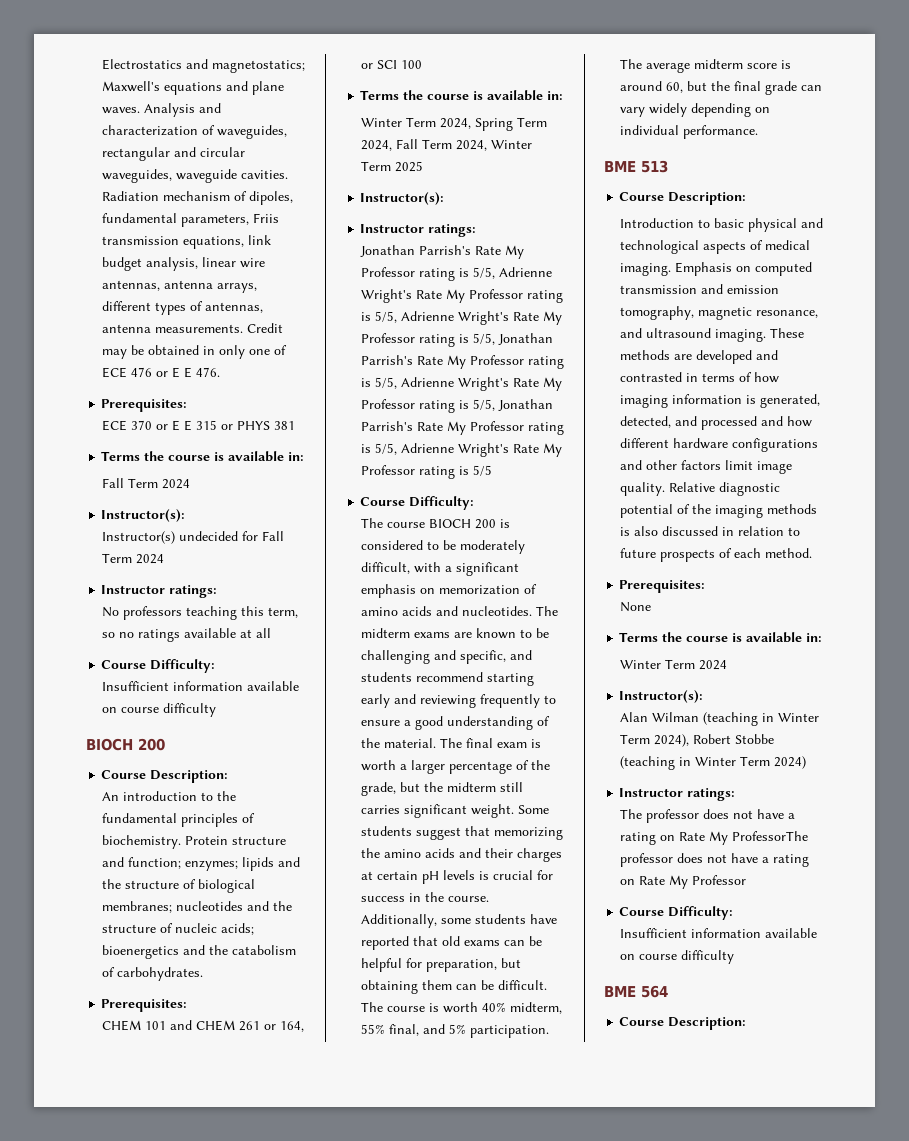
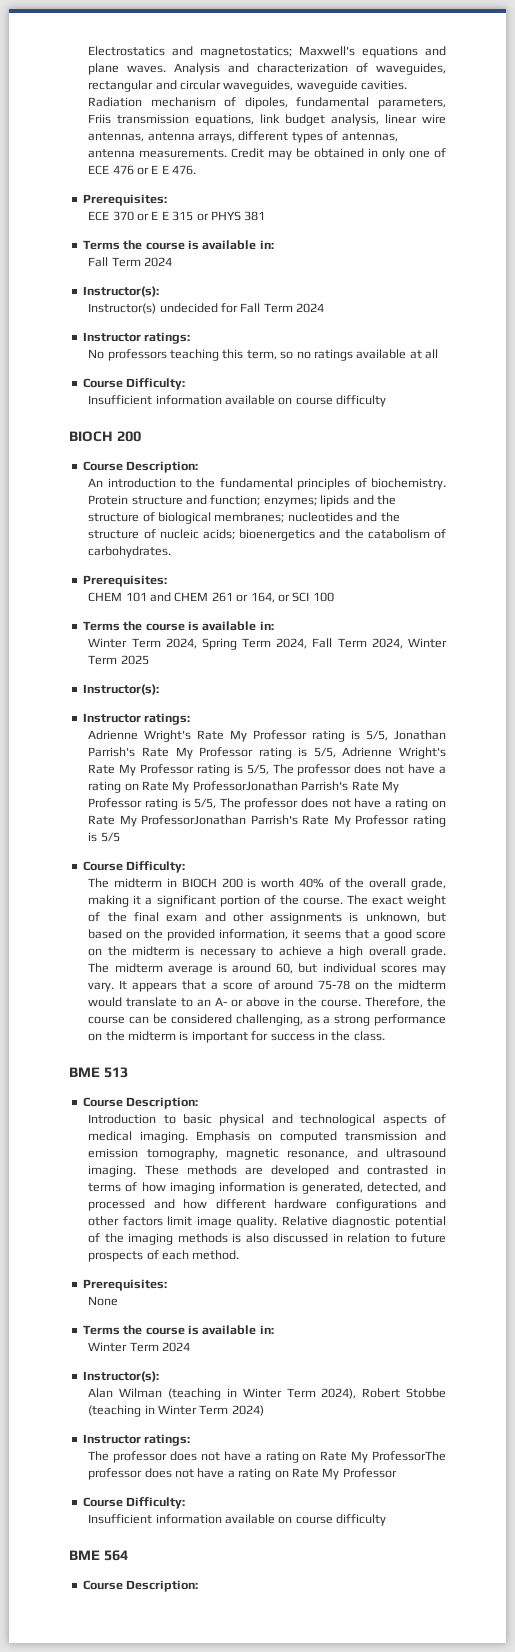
[359,245,524,259] [360,267,552,281] [360,289,563,303] [360,311,397,323] Jonathan Parrish's Rate My Professor rating is 5/5, Adrienne Wright's Rate My Professor rating is 5/5, -> (191, 719) none
[497,399,553,411] [360,421,564,435] [360,443,509,457] Jonathan Parrish's Rate My Professor rating is 5/5, Adrienne Wright's -> [272,764,446,776] [88,781,399,793] [88,798,446,810] [88,815,298,827] The professor does not have a rating on Rate My ProfessorJonathan Parrish's Rate My Professor rating is 5/5, The professor does not have a rating on Rate My ProfessorJonathan Parrish's
[386,522,425,528] course -> [114,878,177,888] midterm in
[360,540,525,554] [360,562,519,576] [360,584,537,598] [360,606,558,616] [360,628,549,639] [360,650,532,664] [360,672,534,686] [360,694,556,708] [360,716,550,730] [360,738,541,748] [360,760,550,774] [360,782,523,796] [360,804,549,818] [360,826,563,840] [360,848,562,862] [360,870,553,884] [360,892,489,902] [360,914,557,928] [360,936,542,950] [360,958,521,972] [360,980,547,994] [360,1002,562,1014] [360,1024,549,1038] [619,59,791,73] [619,81,822,95] [619,103,770,117] [619,125,758,139] considered to be moderately difficult, with a significant emphasis on memorization of amino acids and nucleotides. The midterm exams are known to be challenging and specific, and students recommend starting early and reviewing frequently to ensure a good understanding of the material. The final exam is worth a larger percentage of the grade, but the midterm still carries significant weight. Some students suggest that memorizing the amino acids and their charges at certain pH levels is crucial for success in the course. Additionally, some students have reported that old exams can be helpful for preparation, but obtaining them can be difficult. The course is worth 40% midterm, 55% final, and 5% participation. The average midterm score is around 60, but the final grade can vary widely depending on individual performance. -> [261,878,446,890] [88,895,446,907] [88,912,446,924] [88,929,447,941] [88,946,446,958] [88,963,446,975] [88,980,446,992] [88,997,446,1008] [88,1014,446,1026] [88,1031,385,1043] worth 40% of the overall grade, making it a significant portion of the course. The exact weight of the final exam and other assignments is unknown, but based on the provided information, it seems that a good score on the midterm is necessary to achieve a high overall grade. The midterm average is around 60, but individual scores may vary. It appears that a score of around 75-78 on the midterm would translate to an A- or above in the course. Therefore, the course can be considered challenging, as a strong performance on the midterm is important for success in the class.

